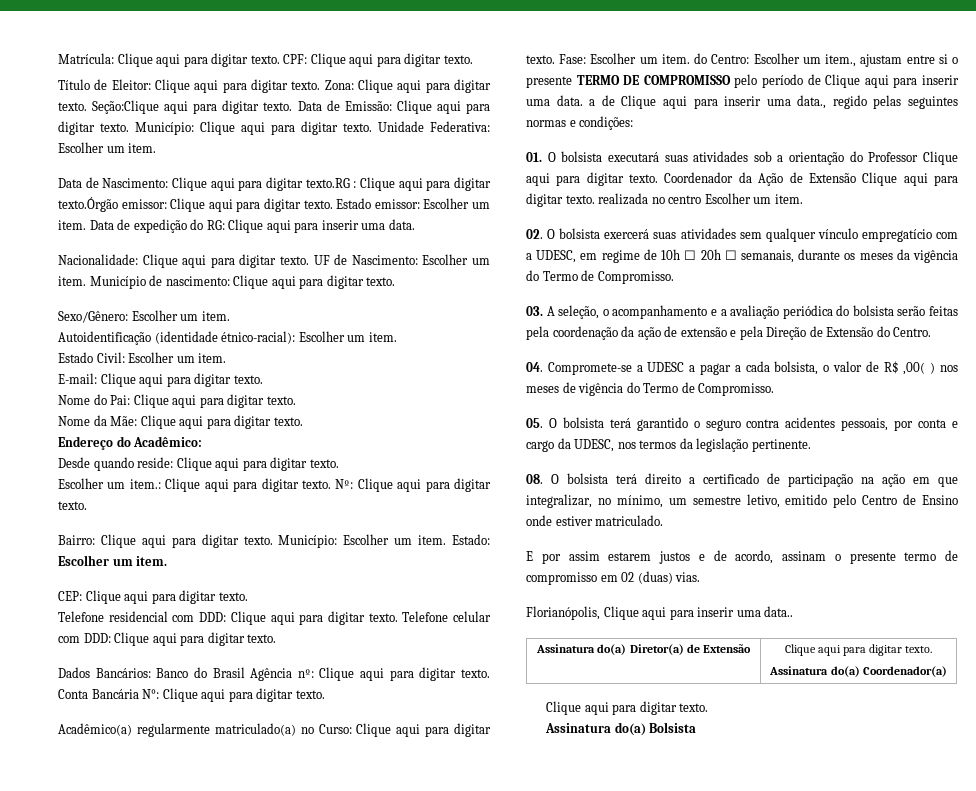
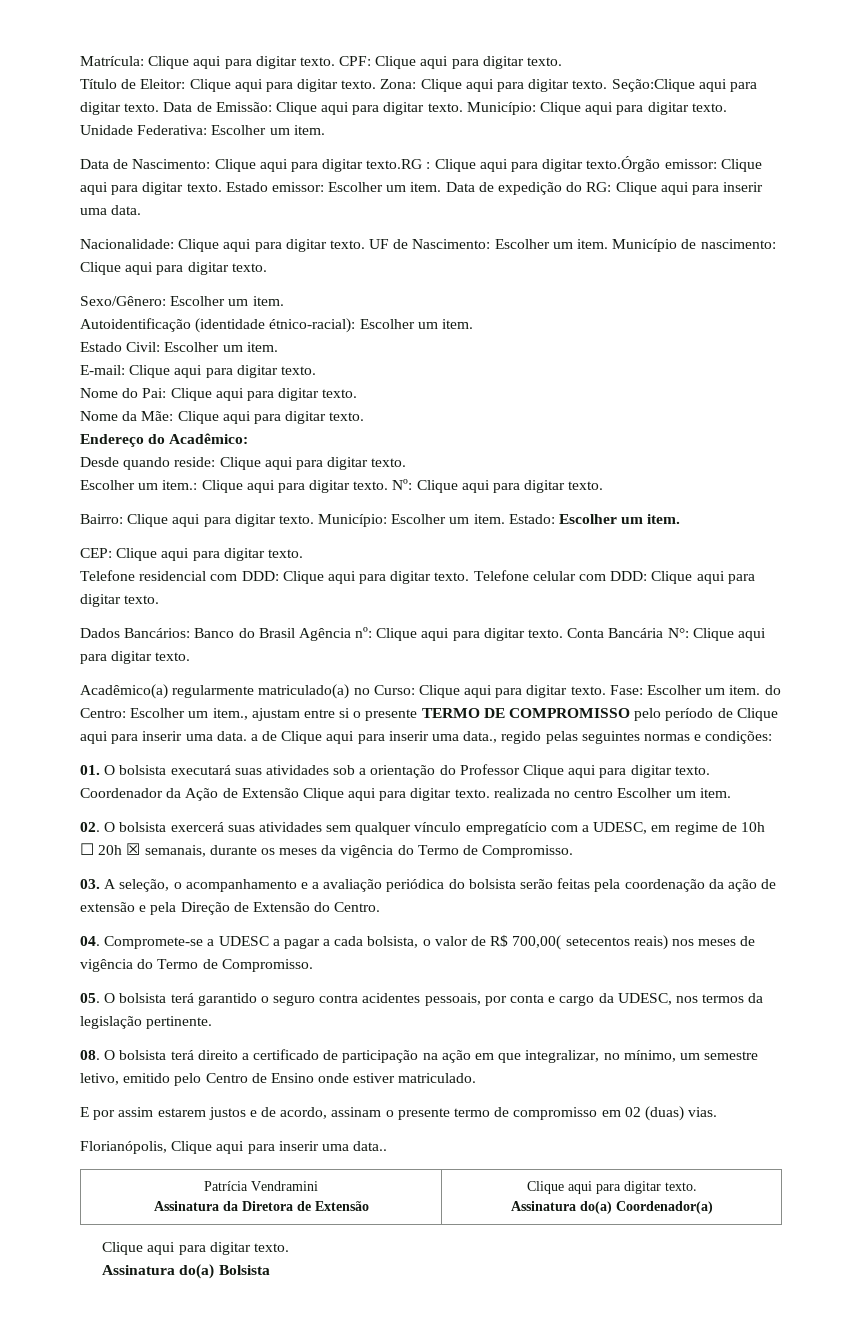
[724,250,737,260] ☐ -> [126,843,141,855] ☒
[903,362,936,375] ,00( ) -> [512,935,668,950] 700,00( setecentos reais)
[536,644,684,655] Assinatura do(a) Diretor(a) -> [204,1181,318,1191] [153,1201,293,1211] Patrícia Vendramini // Assinatura da Diretora

